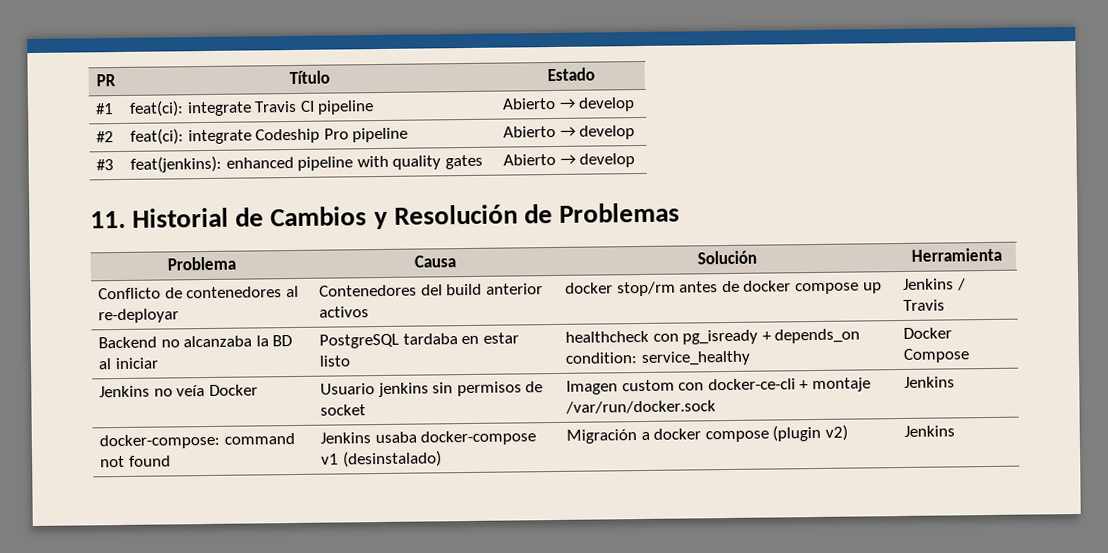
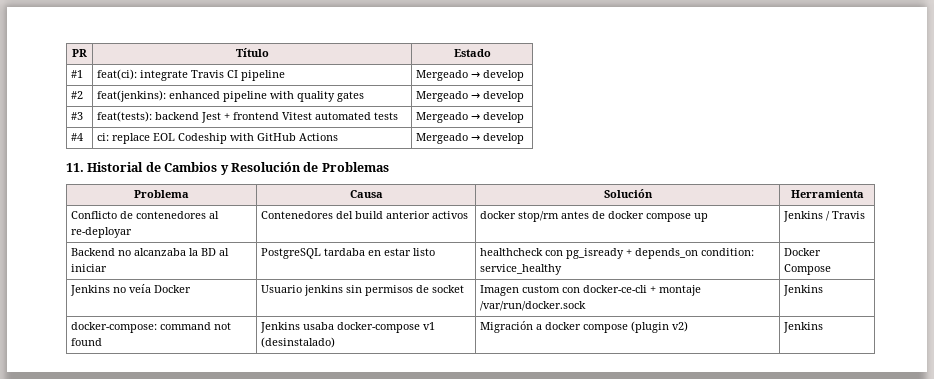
[502,97,557,110] Abierto -> [416,70,469,81] Mergeado
[130,127,409,145] [503,125,636,140] [96,159,115,171] | feat(ci): integrate Codeship Pro pipeline | Abierto → develop // #3 -> (84, 95) none
[503,153,557,166] Abierto -> [416,91,525,102] [71,112,84,120] [97,111,399,123] [416,112,525,123] [71,133,84,141] [97,133,339,144] [416,133,469,144] Mergeado → develop // #3 | feat(tests): backend Jest + frontend Vitest automated tests | Mergeado → develop // #4 | ci: replace EOL Codeship with GitHub Actions | Mergeado

